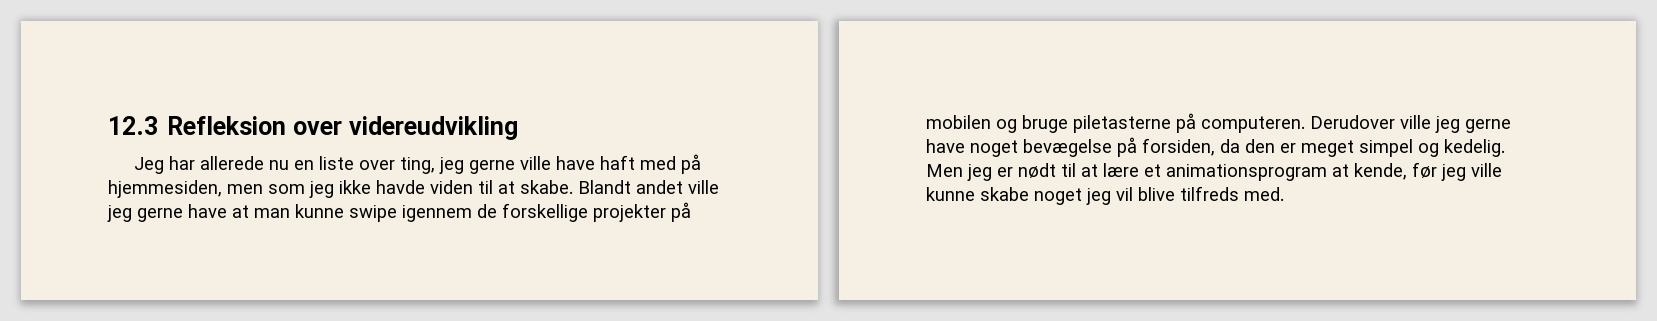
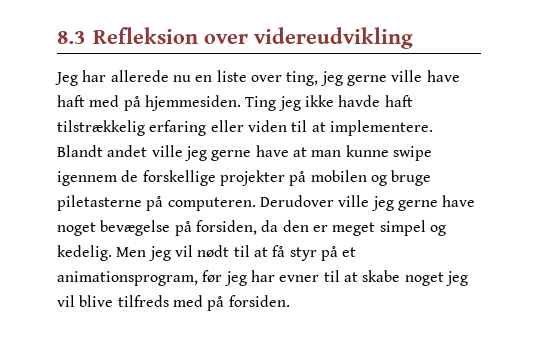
[108,116,158,135] 12.3 -> [57,31,85,44] 8.3
[108,180,425,198] hjemmesiden, men som jeg ikke havde -> [144,95,413,111] [57,120,244,136] hjemmesiden. Ting jeg ikke havde haft tilstrækkelig erfaring eller
[520,180,573,194] skabe. -> [329,120,433,136] implementere.
[997,167,1013,177] er -> [174,245,193,257] vil
[1103,162,1502,181] [926,187,975,201] lære et animationsprogram at kende, før jeg ville kunne -> [272,245,357,261] [57,270,358,286] få styr på et animationsprogram, før jeg har evner til at
[1244,187,1284,201] med. -> [172,295,290,311] med på forsiden.

